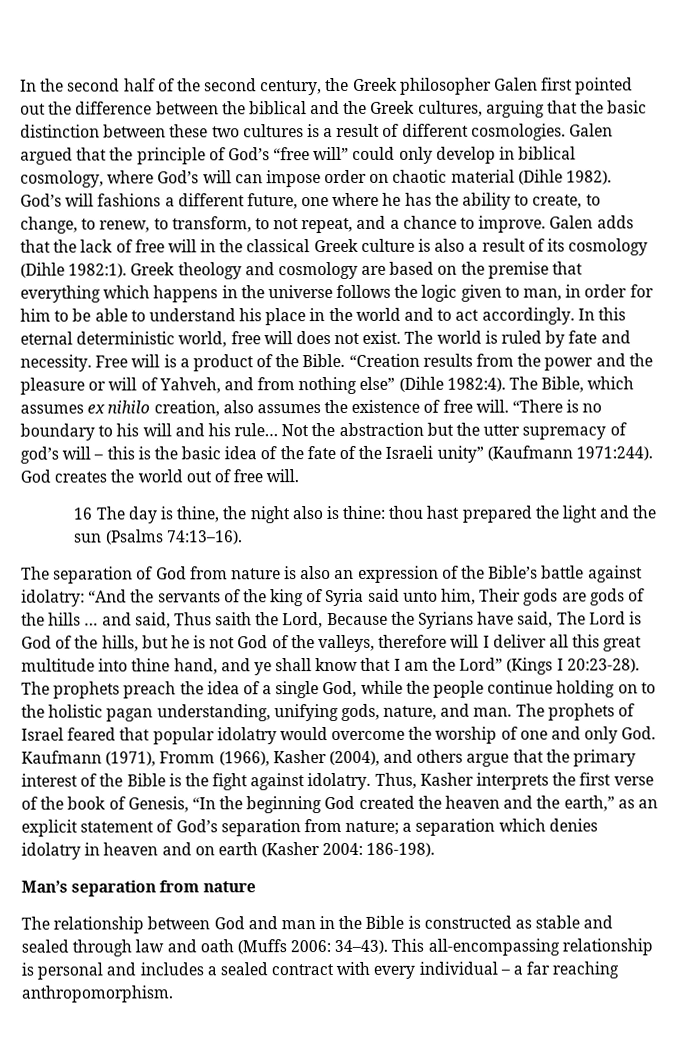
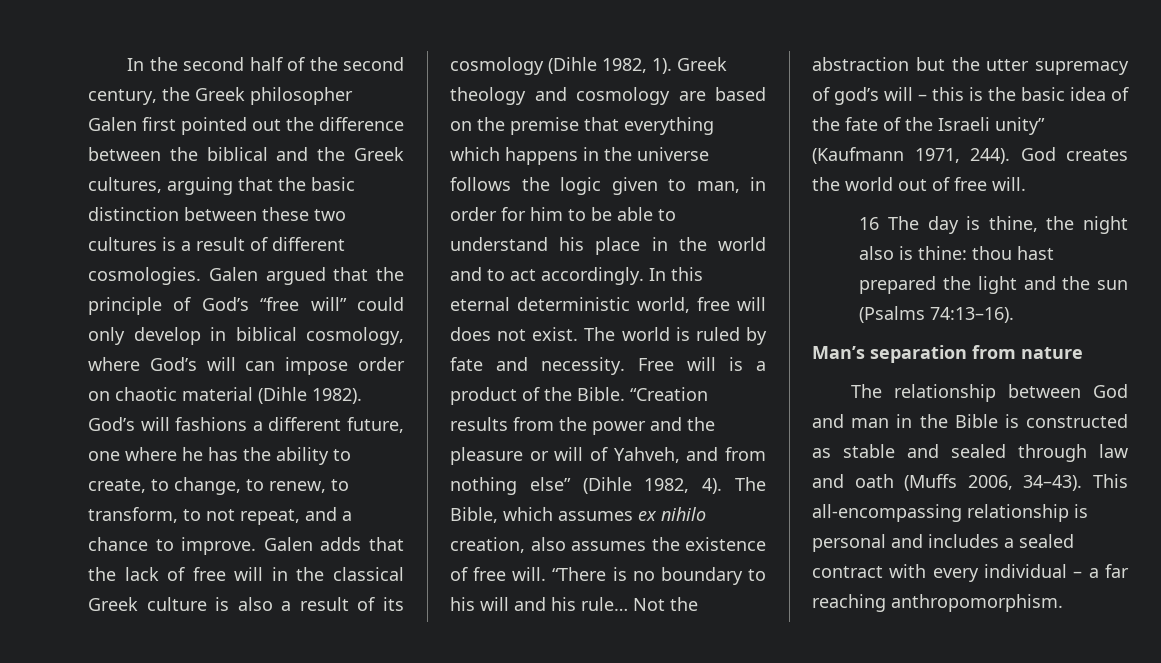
[68,263,128,278] 1982:1). -> [602,58,672,74] 1982, 1).
[446,377,506,392] 1982:4). -> [644,478,723,494] 1982, 4).
[575,446,653,461] 1971:244). -> [914,148,1010,164] 1971, 244).
[21,565,643,584] [21,588,645,607] [21,611,642,629] [21,634,643,653] [21,657,640,676] [21,680,656,699] [21,703,636,722] [21,726,657,745] [21,749,637,767] [21,772,654,791] [21,795,658,814] [21,818,598,837] [21,842,436,860] // The separation of God from nature is also an expression of the Bible’s battle against idolatry: “And the servants of the king of Syria said unto him, Their gods are gods of the hills … and said, Thus saith the Lord, Because the Syrians have said, The Lord is God of the hills, but he is not God of the valleys, therefore will I deliver all this great multitude into thine hand, and ye shall know that I am the Lord” (Kings I 20:23-28). The prophets preach the idea of a single God, while the people continue holding on to the holistic pagan understanding, unifying gods, nature, and man. The prophets of Israel feared that popular idolatry would overcome the worship of one and only God. Kaufmann (1971), Fromm (1966), Kasher (2004), and others argue that the primary interest of the Bible is the fight against idolatry. Thus, Kasher interprets the first verse of the book of Genesis, “In the beginning God created the heaven and the earth,” as an explicit statement of God’s separation from nature; a separation which denies idolatry in heaven and on earth (Kasher 2004: 186-198). -> (1015, 315) none
[290,940,332,953] 2006: -> [967,475,1013,490] 2006,

